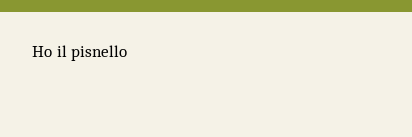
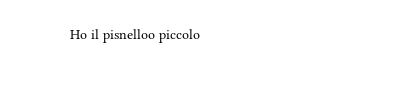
[71,45,128,61] pisnello -> [103,29,200,43] pisnelloo piccolo

